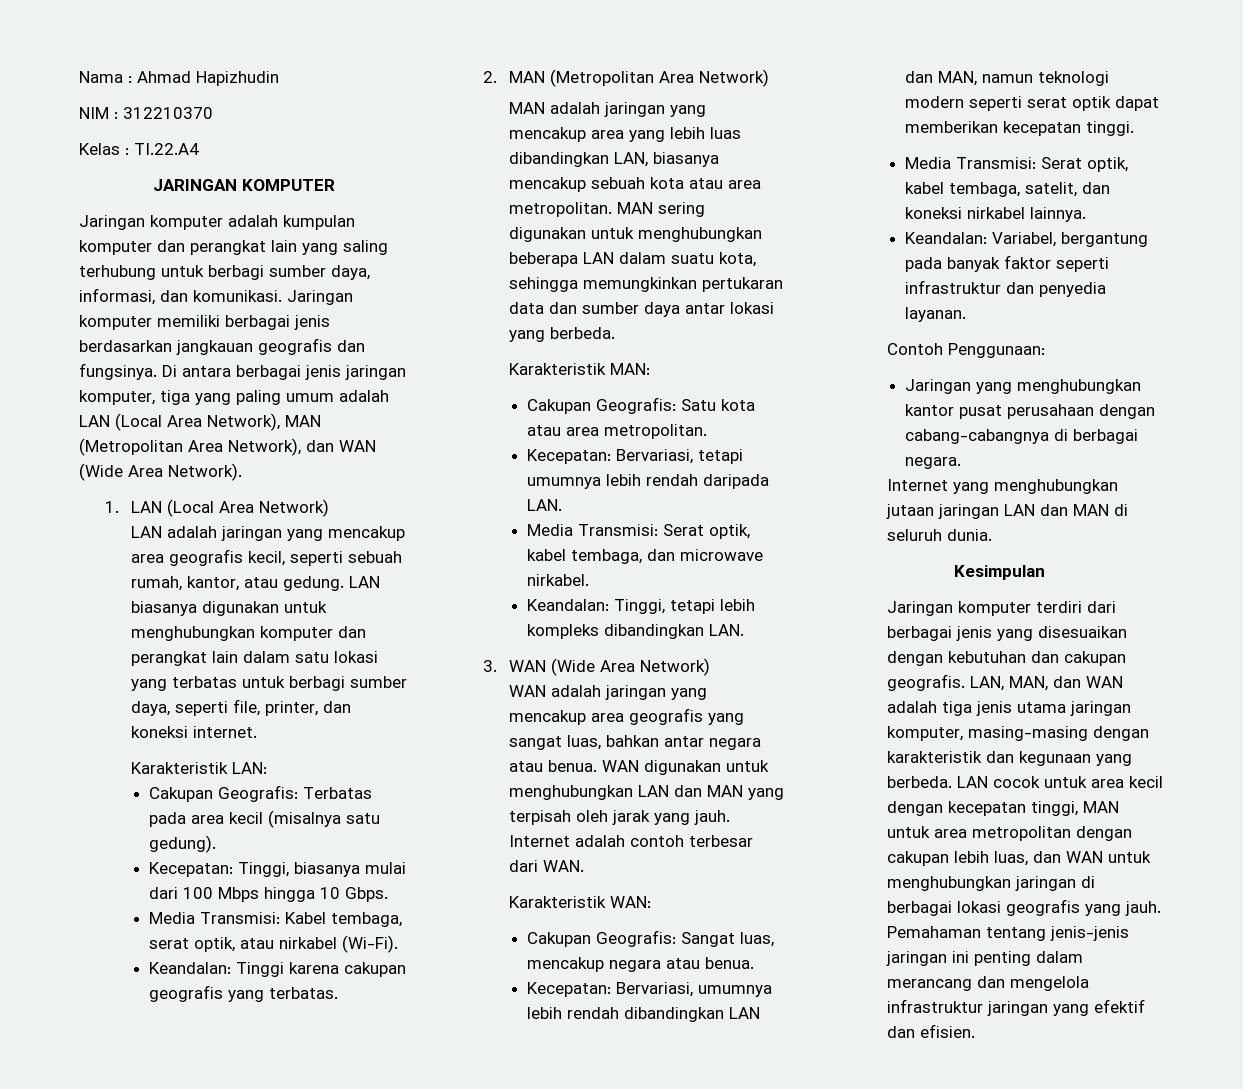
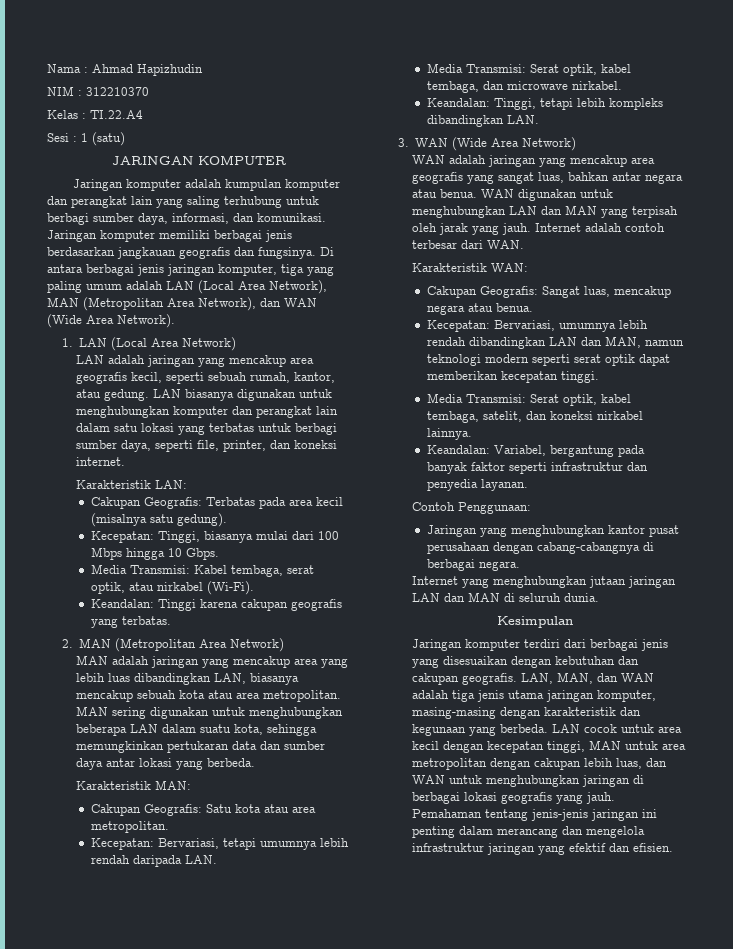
(199, 149) none -> [47,132,125,146] // Sesi : 1 (satu)

